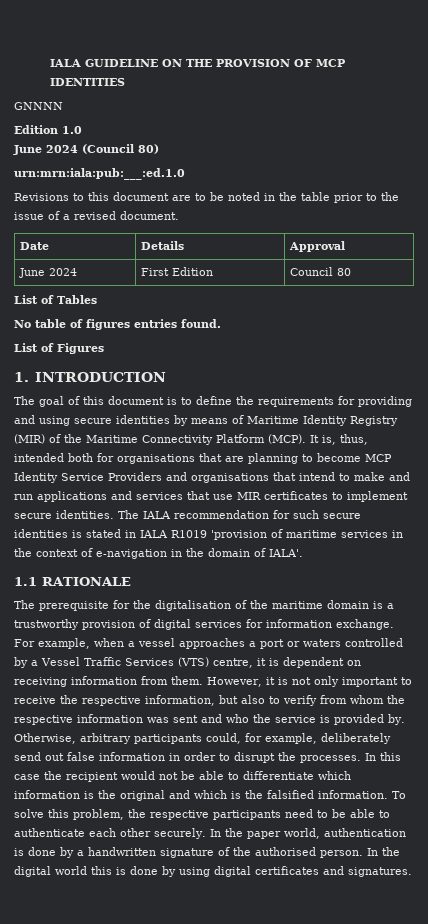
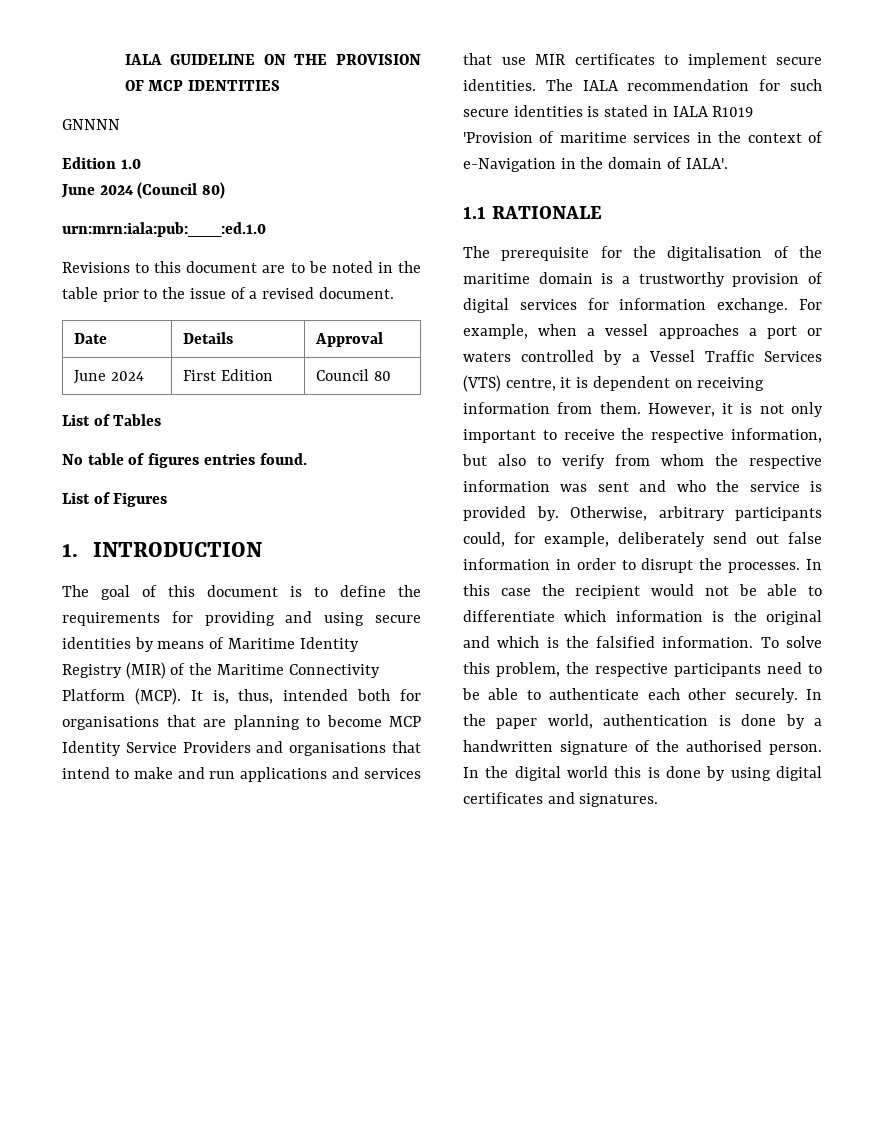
[211,530,267,540] 'provision -> [463,132,533,143] 'Provision
[96,549,167,559] e-navigation -> [463,158,556,172] e-Navigation

